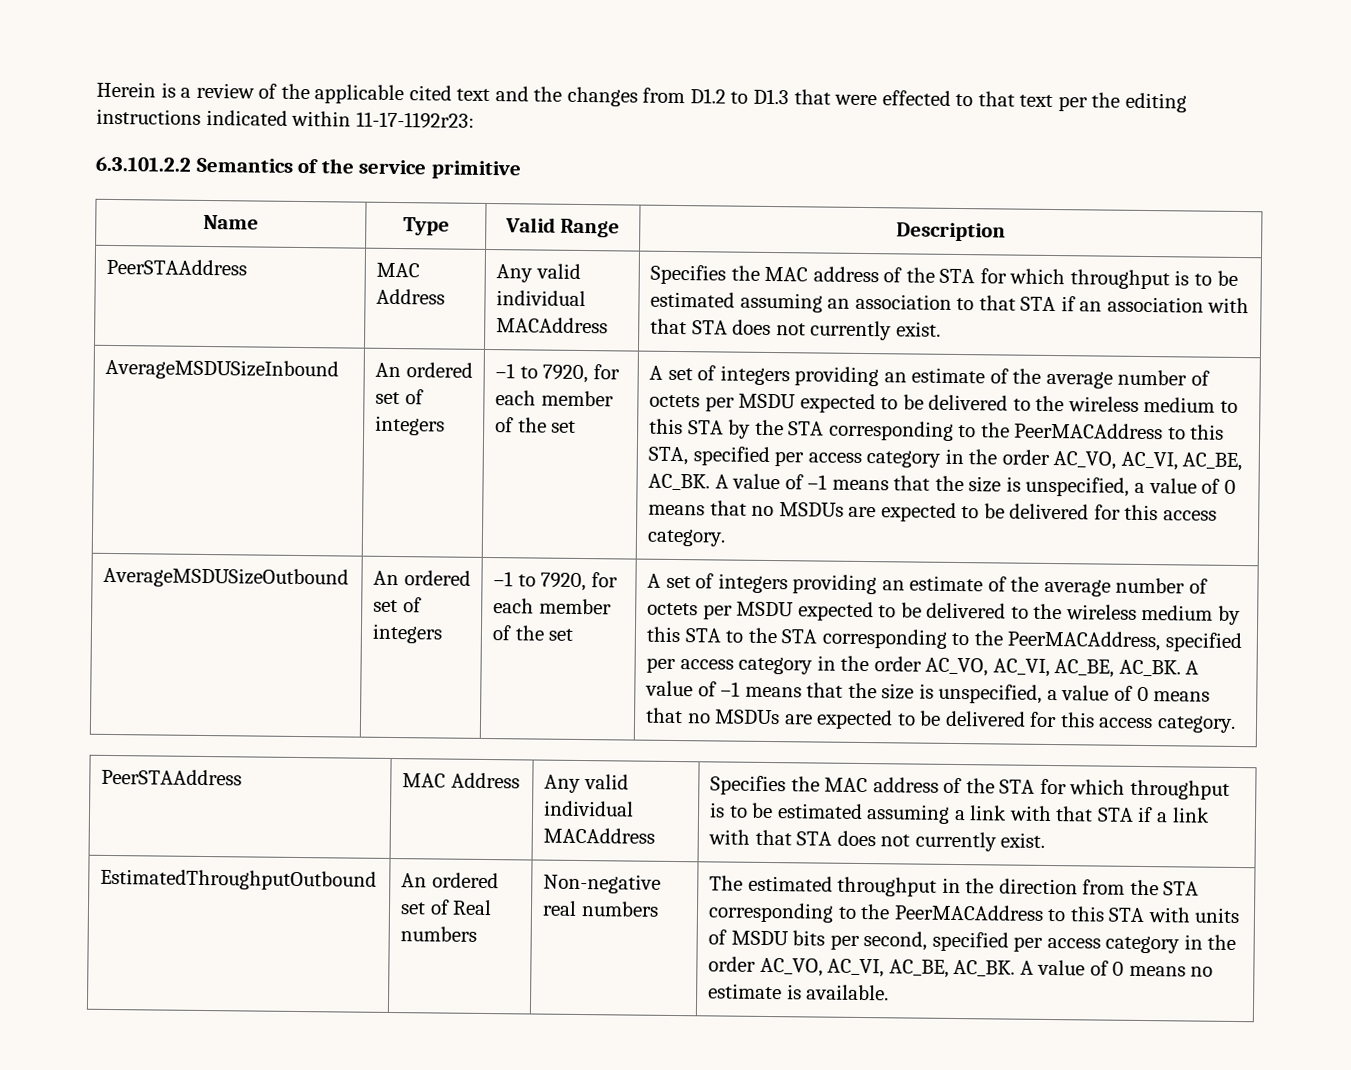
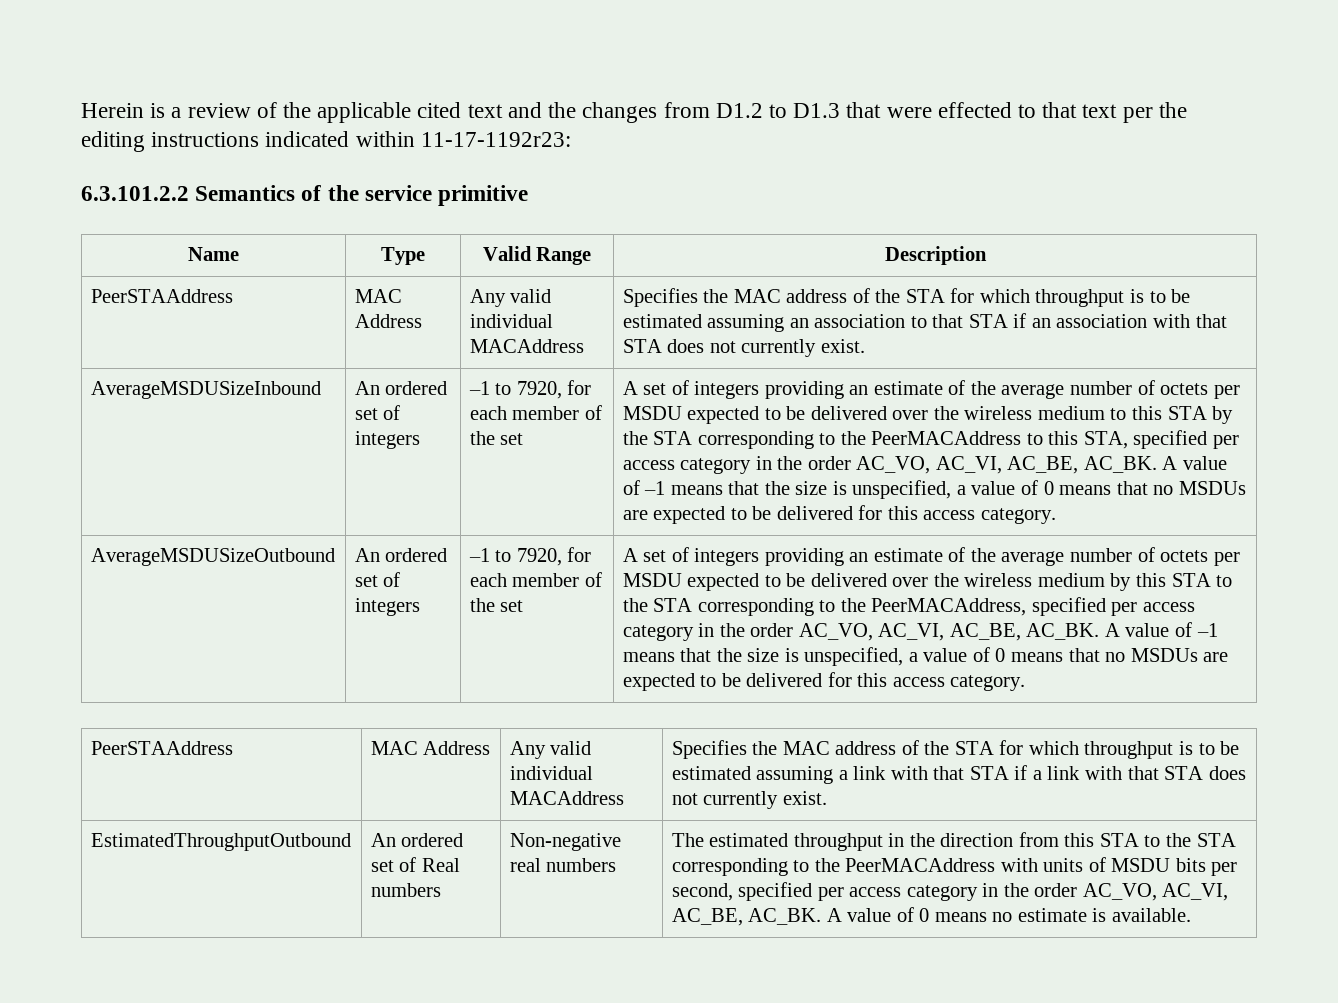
[1012,398,1031,411] to -> [892,410,929,420] over
[1010,606,1029,619] to -> [892,577,929,587] over
[1129,879,1200,896] [708,902,1146,923] the STA corresponding to the PeerMACAddress to this STA -> [1064,833,1236,847] [671,858,996,876] this STA to the STA corresponding to the PeerMACAddress

